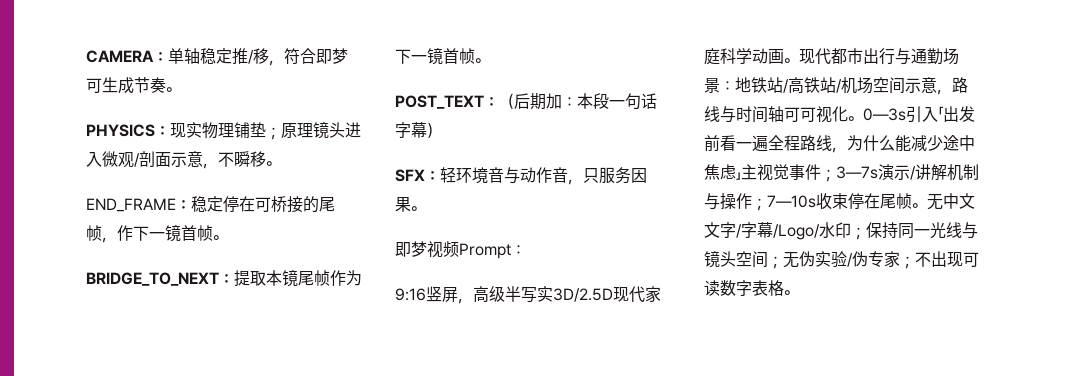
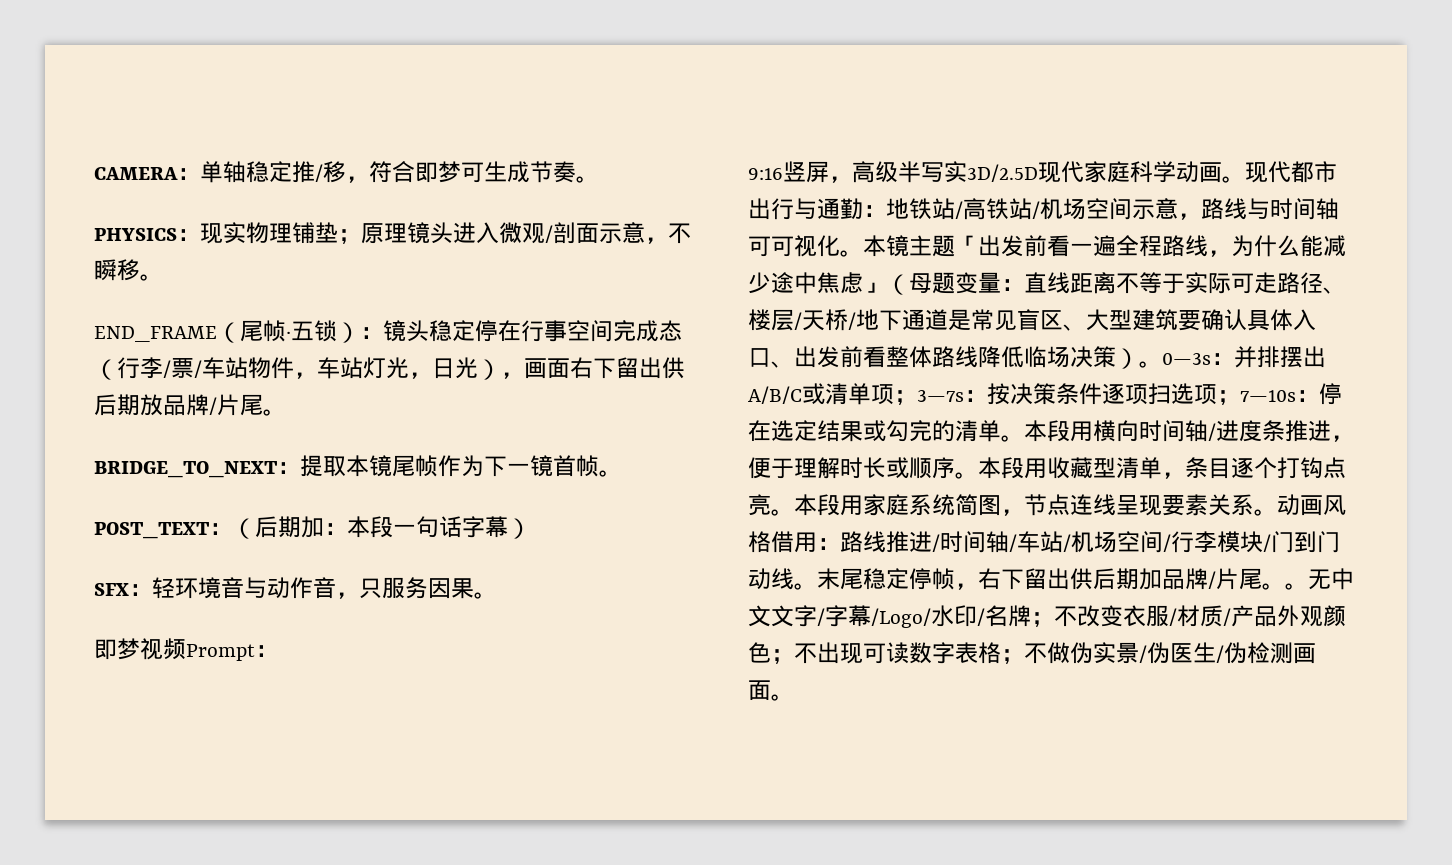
[176,196,335,213] [86,224,213,243] ：稳定停在可桥接的尾帧，作下一镜首帧 -> [217,320,682,343] [94,357,685,380] [94,394,263,416] （尾帧·五锁）：镜头稳定停在行事空间完成态（行李/票/车站物件，车站灯光，日光），画面右下留出供后期放品牌/片尾
[943,48,959,65] [704,78,720,93] 场景 -> (863, 209) none
[863,106,938,123] 0—3s引入 -> [863,235,955,257] 本镜主题
[741,164,979,182] [704,193,912,211] 主视觉事件；3—7s演示/讲解机制与操作；7—10s收束停在尾帧 -> [886,272,1346,295] [748,309,1316,331] [748,346,1326,369] [748,383,1342,405] [748,420,1354,442] [748,457,1346,479] [748,494,1346,516] [748,531,1340,553] [748,568,1285,590] （母题变量：直线距离不等于实际可走路径、楼层/天桥/地下通道是常见盲区、大型建筑要确认具体入口、出发前看整体路线降低临场决策）。0—3s：并排摆出A/B/C或清单项；3—7s：按决策条件逐项扫选项；7—10s：停在选定结果或勾完的清单。本段用横向时间轴/进度条推进，便于理解时长或顺序。本段用收藏型清单，条目逐个打钩点亮。本段用家庭系统简图，节点连线呈现要素关系。动画风格借用：路线推进/时间轴/车站/机场空间/行李模块/门到门动线。末尾稳定停帧，右下留出供后期加品牌/片尾。
[851,222,978,240] [704,250,900,269] ；保持同一光线与镜头空间；无伪实验/伪专家 -> [977,605,1346,627] [748,642,771,663] /名牌；不改变衣服/材质/产品外观颜色
(784, 288) none -> [1001,642,1316,664] [748,680,771,700] ；不做伪实景/伪医生/伪检测画面

